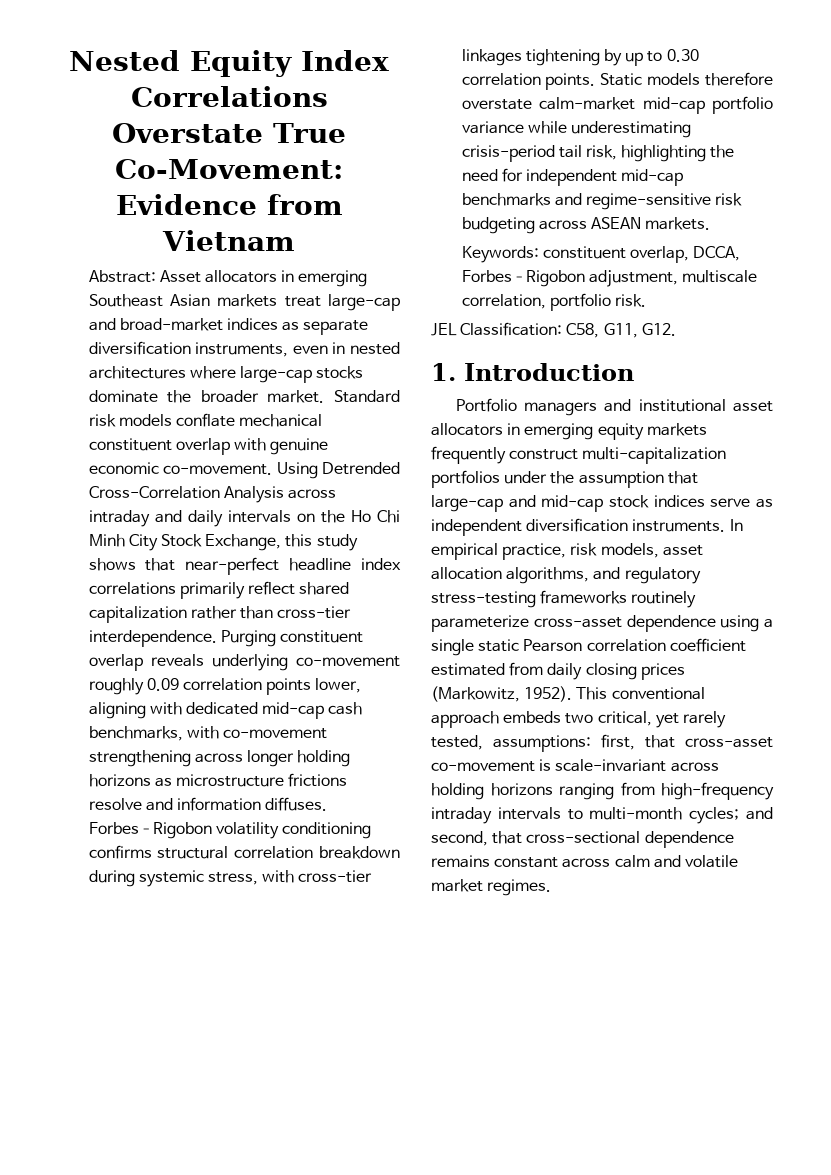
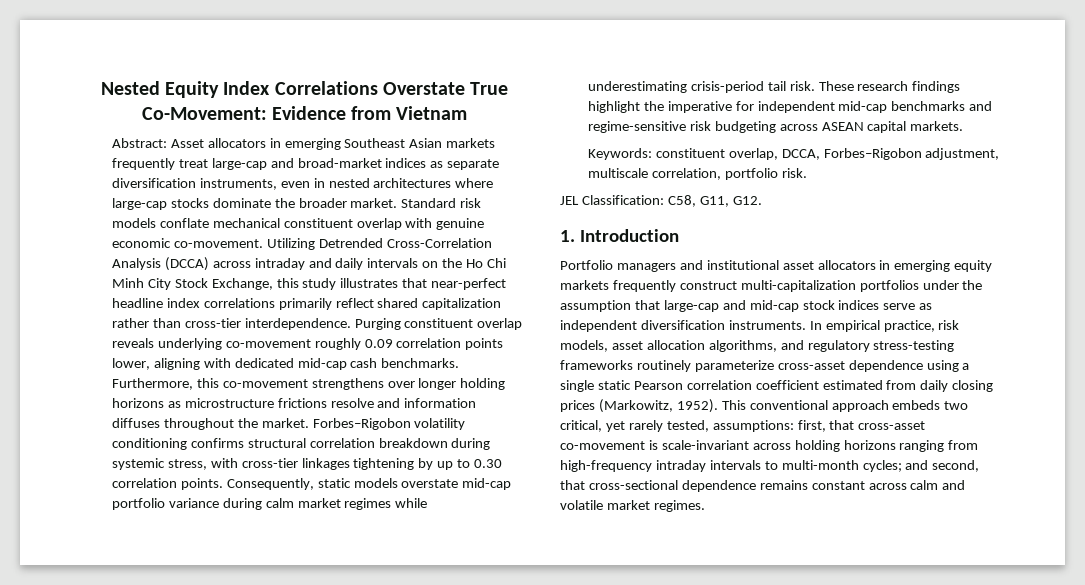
(278, 300) none -> [111,158,175,170] frequently
[276,462,318,479] Using -> [266,238,315,250] Utilizing
(284, 494) none -> [164,257,209,271] (DCCA)
[88,558,136,571] shows -> [340,278,399,288] illustrates
[88,726,327,741] [88,750,243,767] benchmarks, with co-movement strengthening across -> [381,358,460,368] [111,378,415,390] benchmarks. Furthermore, this co-movement strengthens over
[265,797,328,811] diffuses. -> [111,418,309,430] diffuses throughout the market.
[600,72,773,86] [461,96,773,114] [461,121,691,138] [461,145,735,162] [461,169,498,181] Static models therefore overstate calm-market mid-cap portfolio variance while underestimating crisis-period tail risk, highlighting the need -> [226,478,512,490] [111,498,428,510] [587,81,961,93] [587,101,732,113] Consequently, static models overstate mid-cap portfolio variance during calm market regimes while underestimating crisis-period tail risk. These research findings highlight the imperative
(641, 223) none -> [867,121,907,133] capital

